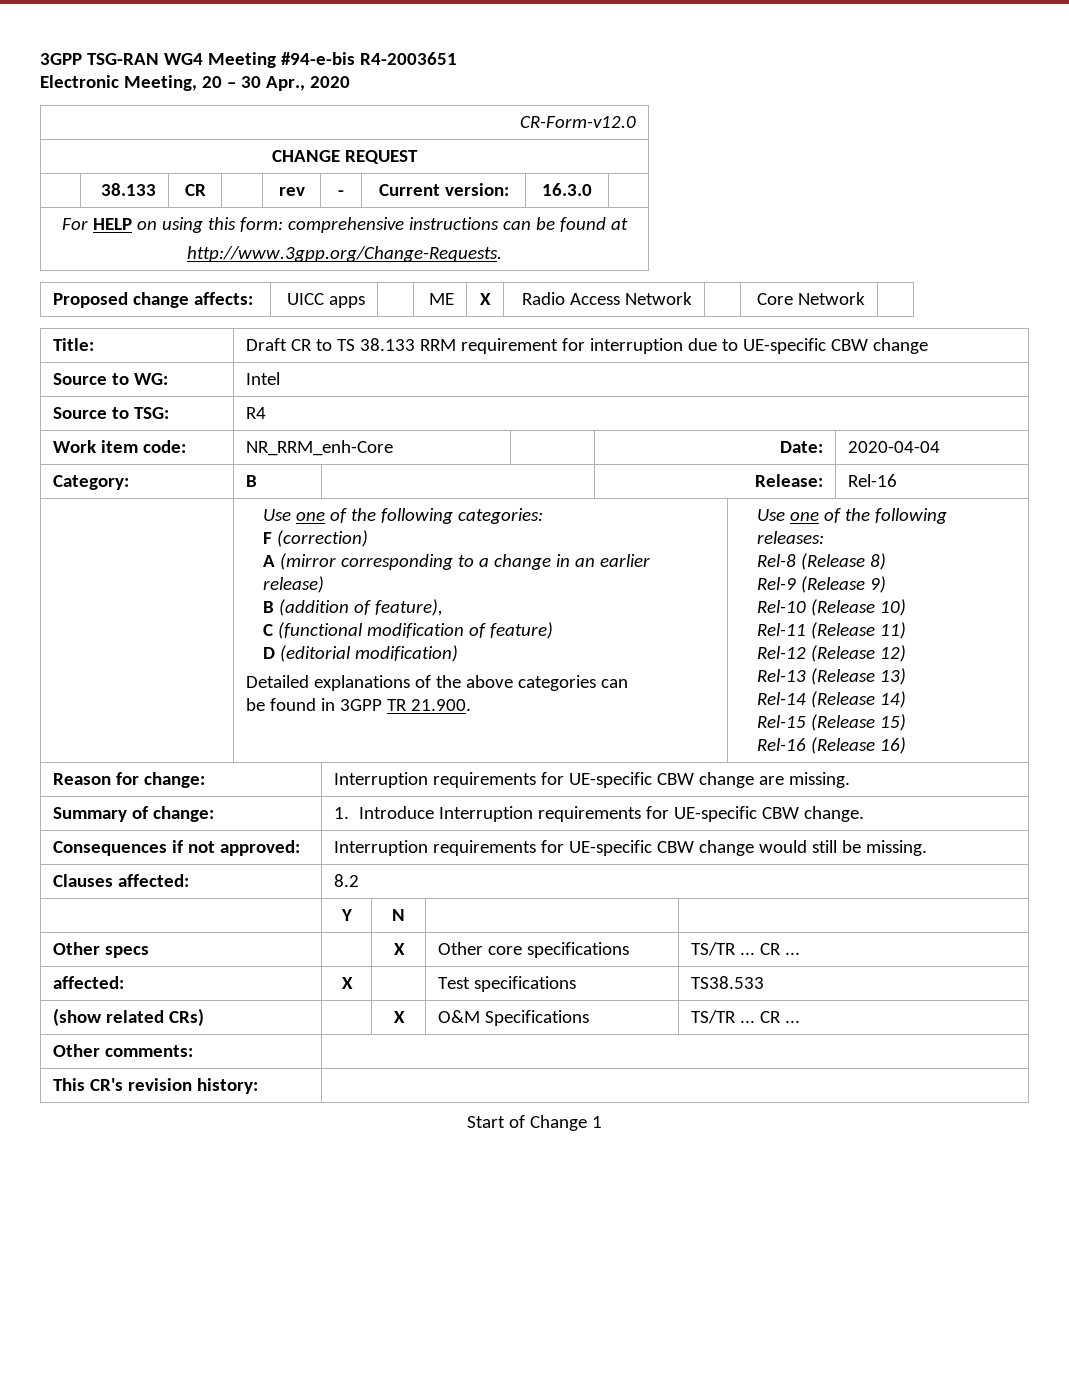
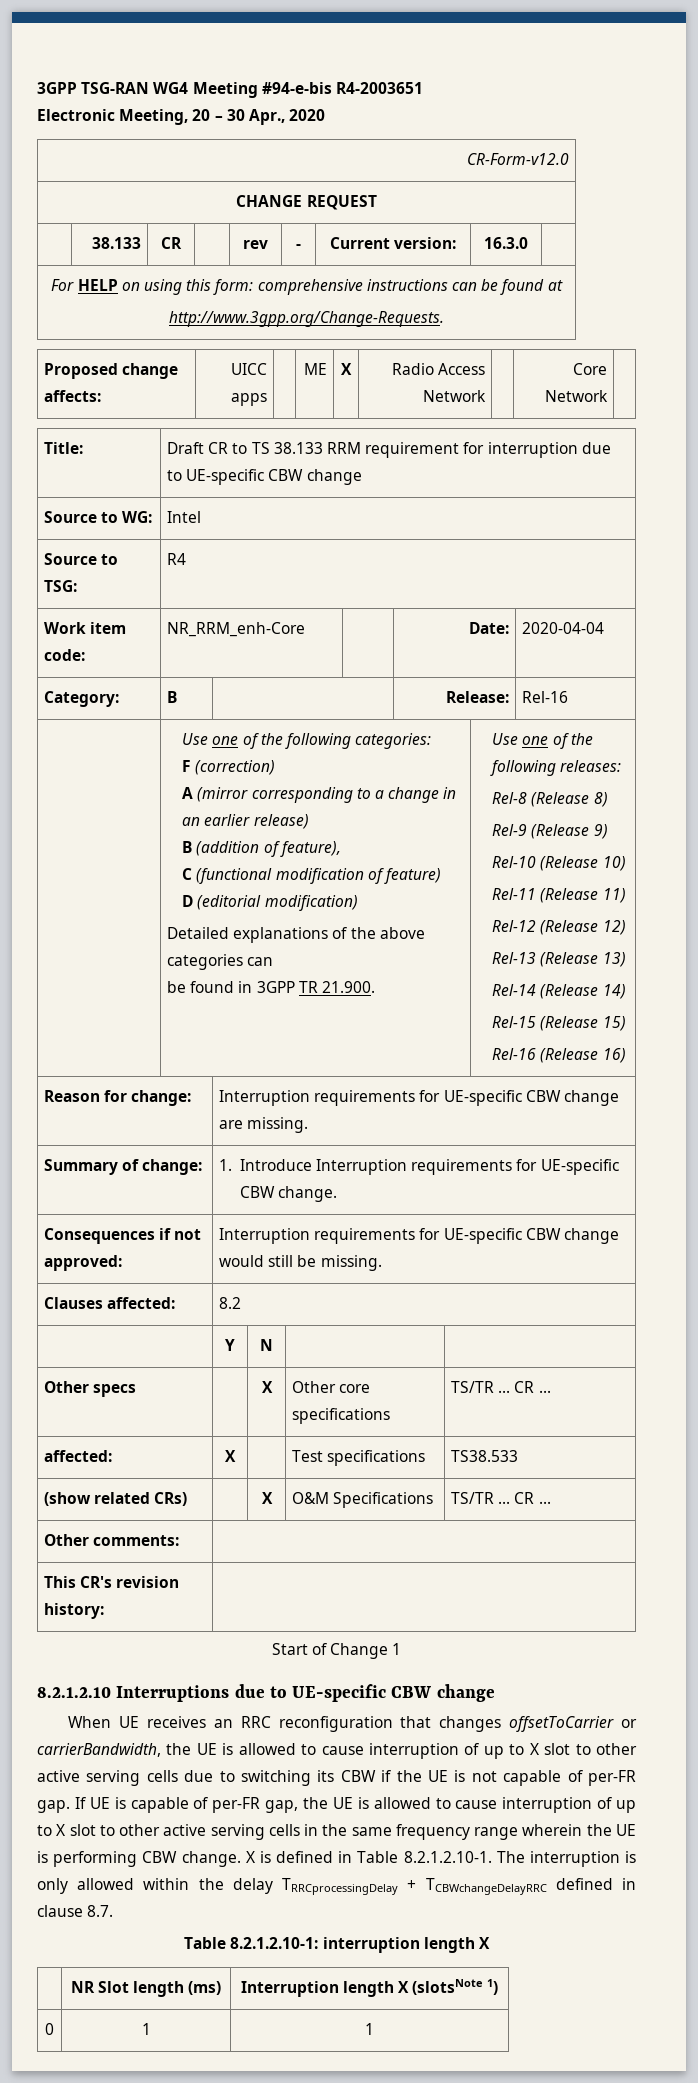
(602, 1122) none -> [37,1684,495,1702] [68,1716,637,1732] [37,1743,638,1759] [37,1770,636,1786] [37,1797,636,1813] [37,1824,636,1840] [37,1851,636,1867] [37,1878,636,1895] [37,1905,114,1917] [184,1937,490,1953] [70,1981,222,1997] [240,1979,499,1997] [45,2023,54,2035] [141,2023,151,2035] [365,2023,374,2035] // 8.2.1.2.10 Interruptions due to UE-specific CBW change // When UE receives an RRC reconfiguration that changes offsetToCarrier or carrierBandwidth, the UE is allowed to cause interruption of up to X slot to other active serving cells due to switching its CBW if the UE is not capable of per-FR gap. If UE is capable of per-FR gap, the UE is allowed to cause interruption of up to X slot to other active serving cells in the same frequency range wherein the UE is performing CBW change. X is defined in Table 8.2.1.2.10-1. The interruption is only allowed within the delay TRRCprocessingDelay + TCBWchangeDelayRRC defined in clause 8.7. // Table 8.2.1.2.10-1: interruption length X // | NR Slot length (ms) | Interruption length X (slotsNote 1) // 0 | 1 | 1

